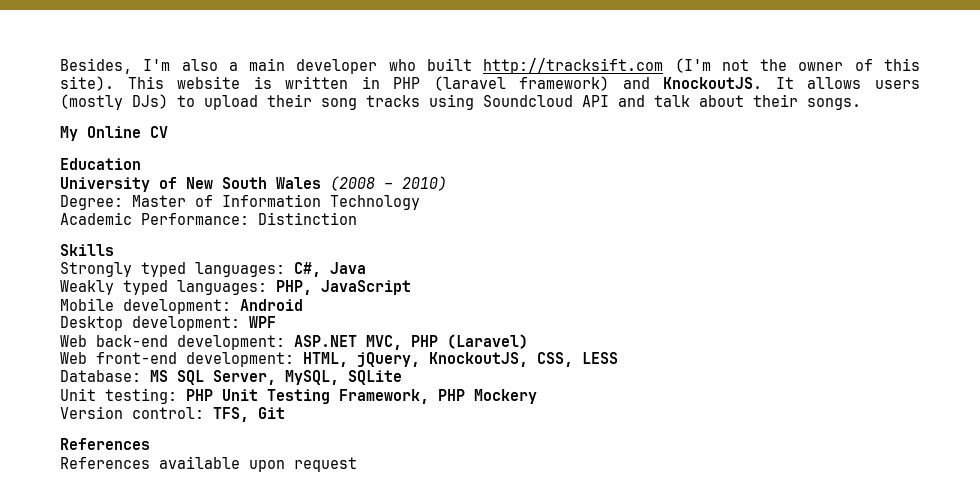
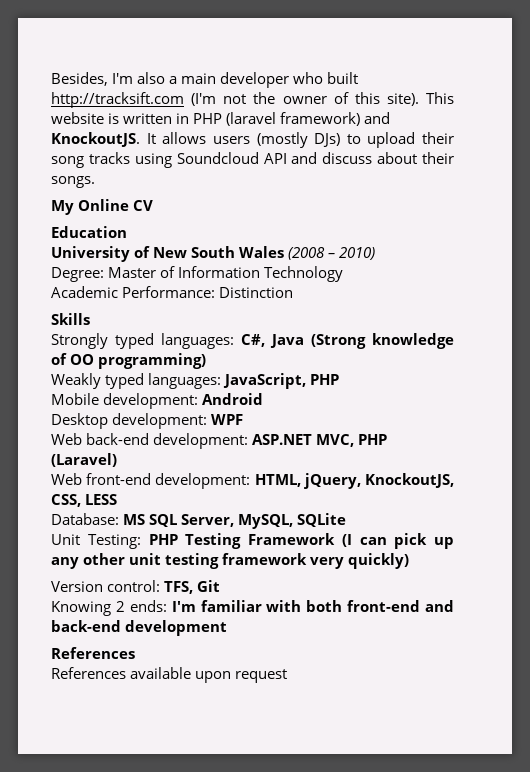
[654,95,690,107] talk -> [322,152,373,164] discuss
(366, 268) none -> [311,333,454,349] [51,353,207,369] (Strong knowledge of OO programming)
[276,280,411,295] PHP, JavaScript -> [223,373,340,389] JavaScript, PHP
[105,388,537,404] [60,406,285,422] testing: PHP Unit Testing Framework, PHP Mockery // Version control: TFS, Git -> [87,533,454,549] [51,553,410,569] [51,580,221,594] [51,600,454,616] [51,620,228,636] Testing: PHP Testing Framework (I can pick up any other unit testing framework very quickly) // Version control: TFS, Git // Knowing 2 ends: I'm familiar with both front-end and back-end development

